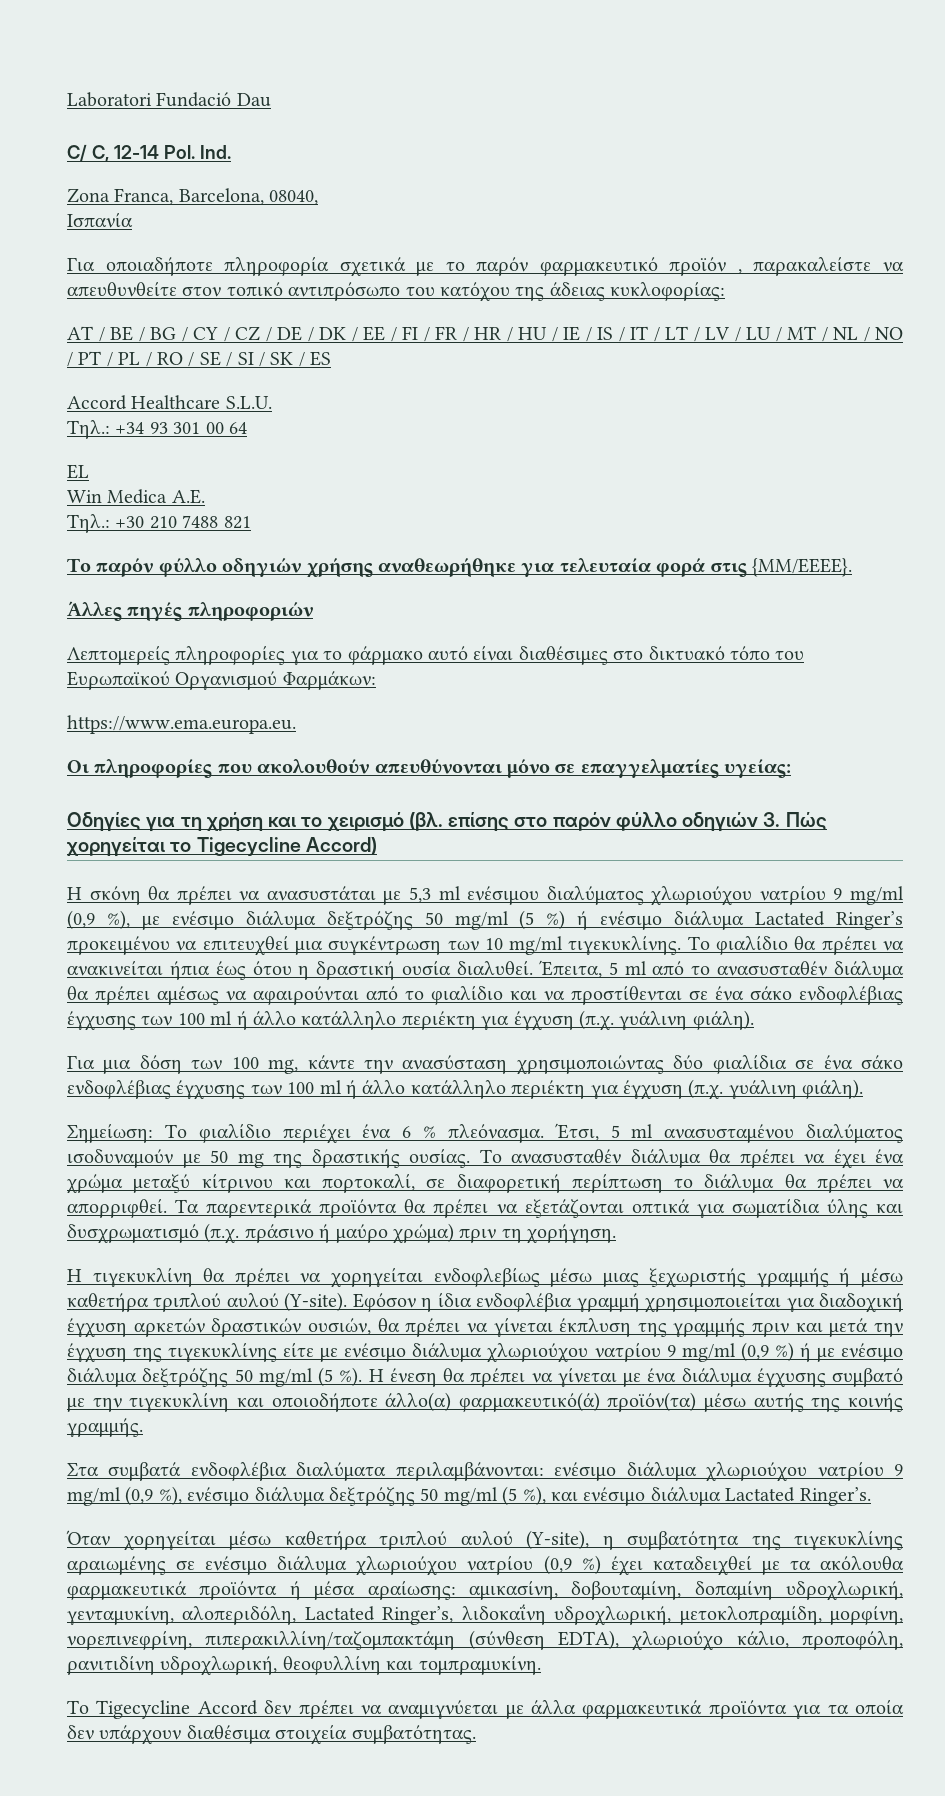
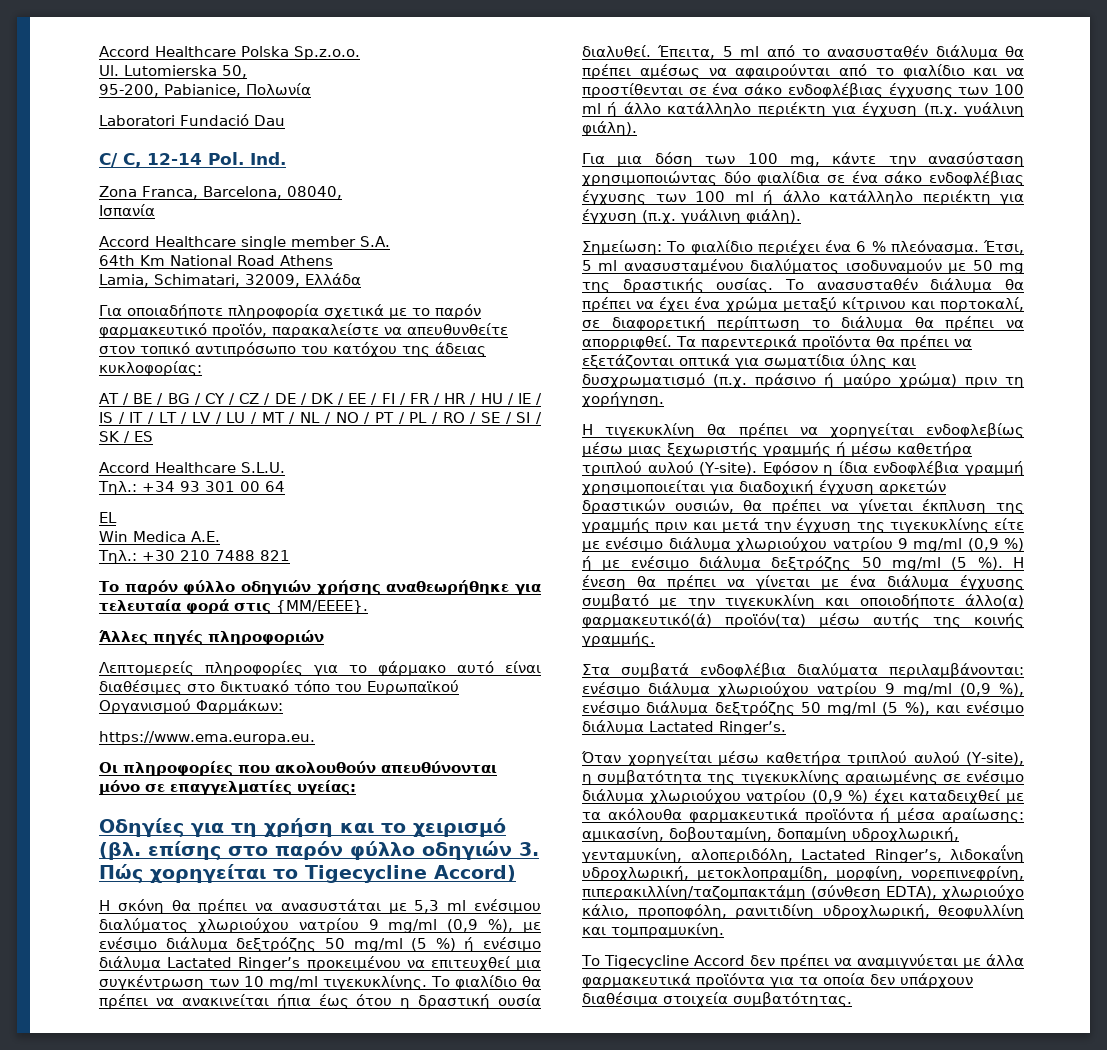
(67, 99) none -> [99,46,360,60] [99,65,247,78] [99,83,311,97] Accord Healthcare Polska Sp.z.o.o. // Ul. Lutomierska 50, // 95-200, Pabianice, Πολωνία //
(133, 220) none -> [99,236,390,250] [99,255,333,266] [99,273,361,287] // Accord Healthcare single member S.A. // 64th Km National Road Athens // Lamia, Schimatari, 32009, Ελλάδα
[669,257,742,276] προϊόν , -> [212,323,267,338] προϊόν,

